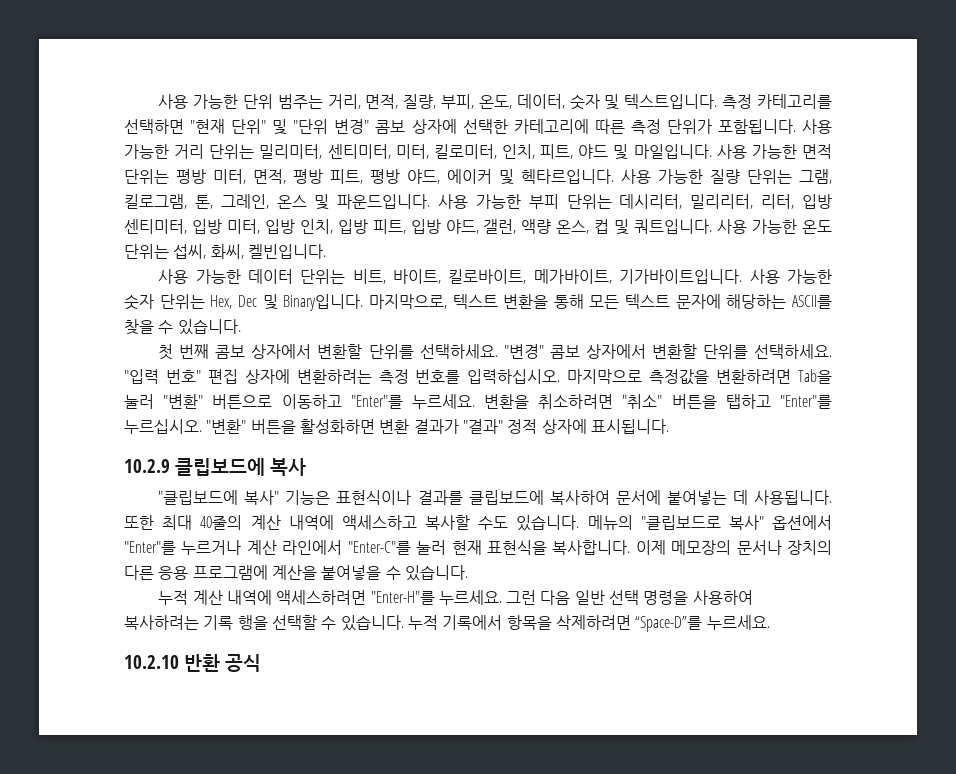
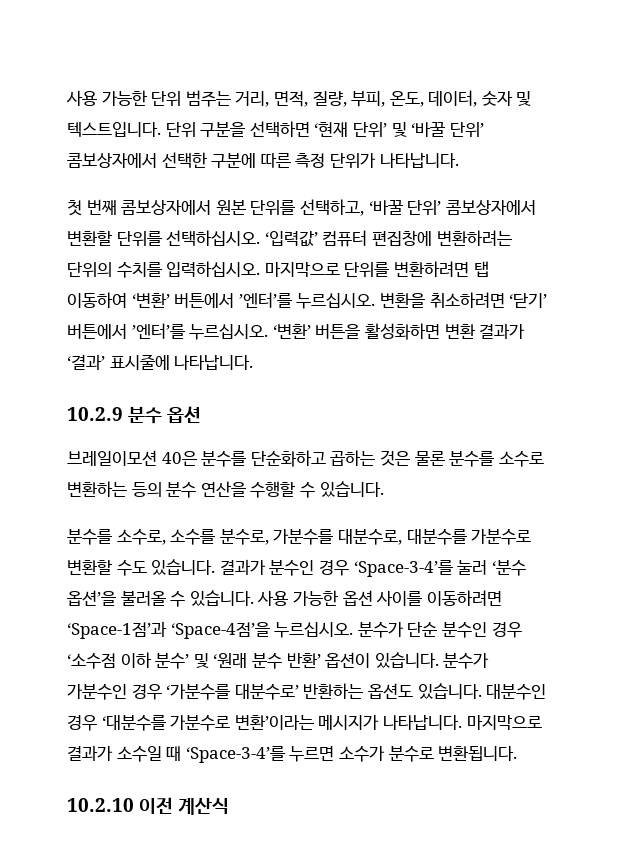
[722,94,832,109] [124,119,832,135] [124,144,832,160] [124,169,832,185] [124,194,832,210] [124,219,832,235] [124,244,326,259] [158,269,833,284] [124,294,832,311] [124,319,241,335] [158,344,832,360] [124,369,833,385] [124,394,832,409] [124,419,669,434] [124,458,306,476] [158,490,833,505] [124,515,832,531] [124,540,833,555] [124,565,468,581] [158,590,753,605] [124,615,770,632] 측정 카테고리를 선택하면 "현재 단위" 및 "단위 변경" 콤보 상자에 선택한 카테고리에 따른 측정 단위가 포함됩니다. 사용 가능한 거리 단위는 밀리미터, 센티미터, 미터, 킬로미터, 인치, 피트, 야드 및 마일입니다. 사용 가능한 면적 단위는 평방 미터, 면적, 평방 피트, 평방 야드, 에이커 및 헥타르입니다. 사용 가능한 질량 단위는 그램, 킬로그램, 톤, 그레인, 온스 및 파운드입니다. 사용 가능한 부피 단위는 데시리터, 밀리리터, 리터, 입방 센티미터, 입방 미터, 입방 인치, 입방 피트, 입방 야드, 갤런, 액량 온스, 컵 및 쿼트입니다. 사용 가능한 온도 단위는 섭씨, 화씨, 켈빈입니다. // 사용 가능한 데이터 단위는 비트, 바이트, 킬로바이트, 메가바이트, 기가바이트입니다. 사용 가능한 숫자 단위는 Hex, Dec 및 Binary입니다. 마지막으로, 텍스트 변환을 통해 모든 텍스트 문자에 해당하는 ASCII를 찾을 수 있습니다. // 첫 번째 콤보 상자에서 변환할 단위를 선택하세요. "변경" 콤보 상자에서 변환할 단위를 선택하세요. "입력 번호" 편집 상자에 변환하려는 측정 번호를 입력하십시오. 마지막으로 측정값을 변환하려면 Tab을 눌러 "변환" 버튼으로 이동하고 "Enter"를 누르세요. 변환을 취소하려면 "취소" 버튼을 탭하고 "Enter"를 누르십시오. "변환" 버튼을 활성화하면 변환 결과가 "결과" 정적 상자에 표시됩니다. // 10.2.9 클립보드에 복사 // "클립보드에 복사" 기능은 표현식이나 결과를 클립보드에 복사하여 문서에 붙여넣는 데 사용됩니다. 또한 최대 40줄의 계산 내역에 액세스하고 복사할 수도 있습니다. 메뉴의 "클립보드로 복사" 옵션에서 "Enter"를 누르거나 계산 라인에서 "Enter-C"를 눌러 현재 표현식을 복사합니다. 이제 메모장의 문서나 장치의 다른 응용 프로그램에 계산을 붙여넣을 수 있습니다. // 누적 계산 내역에 액세스하려면 "Enter-H"를 누르세요. 그런 다음 일반 선택 명령을 사용하여 복사하려는 기록 행을 선택할 수 있습니다. 누적 기록에서 항목을 삭제하려면 “Space-D”를 누르세요. -> [165,121,484,138] [67,152,459,169] [67,199,536,216] [67,230,512,247] [67,261,489,278] [67,292,548,309] [67,323,526,340] [67,354,254,370] [67,406,202,424] [67,450,544,467] [67,481,384,498] [67,529,532,545] [67,559,526,577] [67,590,502,607] [67,621,522,639] [67,652,490,669] [67,683,547,700] [67,715,542,731] [67,745,518,763] 단위 구분을 선택하면 ‘현재 단위’ 및 ‘바꿀 단위’ 콤보상자에서 선택한 구분에 따른 측정 단위가 나타납니다. // 첫 번째 콤보상자에서 원본 단위를 선택하고, ‘바꿀 단위’ 콤보상자에서 변환할 단위를 선택하십시오. ‘입력값’ 컴퓨터 편집창에 변환하려는 단위의 수치를 입력하십시오. 마지막으로 단위를 변환하려면 탭 이동하여 ‘변환’ 버튼에서 ’엔터’를 누르십시오. 변환을 취소하려면 ‘닫기’ 버튼에서 ’엔터’를 누르십시오. ‘변환’ 버튼을 활성화하면 변환 결과가 ‘결과’ 표시줄에 나타납니다. // 10.2.9 분수 옵션 // 브레일이모션 40은 분수를 단순화하고 곱하는 것은 물론 분수를 소수로 변환하는 등의 분수 연산을 수행할 수 있습니다. // 분수를 소수로, 소수를 분수로, 가분수를 대분수로, 대분수를 가분수로 변환할 수도 있습니다. 결과가 분수인 경우 ‘Space-3-4’를 눌러 ‘분수 옵션’을 불러올 수 있습니다. 사용 가능한 옵션 사이를 이동하려면 ‘Space-1점’과 ‘Space-4점’을 누르십시오. 분수가 단순 분수인 경우 ‘소수점 이하 분수’ 및 ‘원래 분수 반환’ 옵션이 있습니다. 분수가 가분수인 경우 ‘가분수를 대분수로’ 반환하는 옵션도 있습니다. 대분수인 경우 ‘대분수를 가분수로 변환’이라는 메시지가 나타납니다. 마지막으로 결과가 소수일 때 ‘Space-3-4’를 누르면 소수가 분수로 변환됩니다.
[184,654,261,672] 반환 공식 -> [139,797,230,815] 이전 계산식

